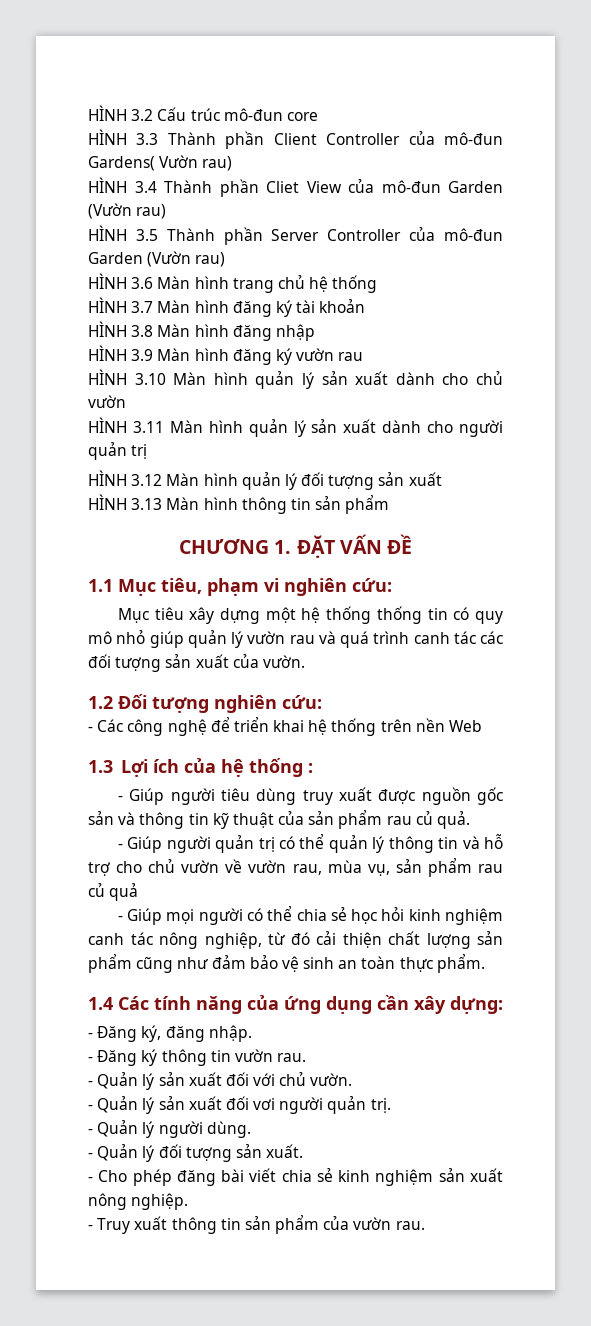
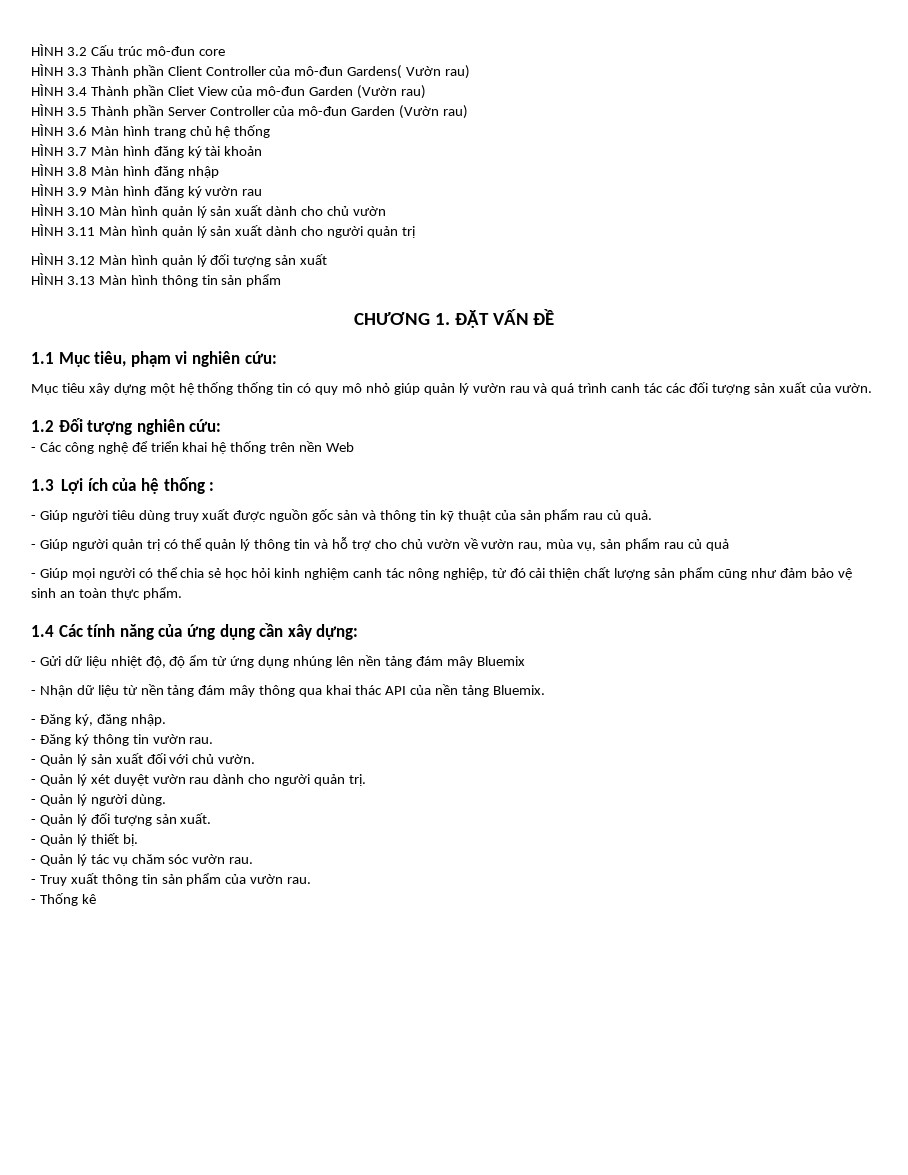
(503, 1005) none -> [31,655,525,668] [31,684,545,697] // - Gửi dữ liệu nhiệt độ, độ ẩm từ ứng dụng nhúng lên nền tảng đám mây Bluemix // - Nhận dữ liệu từ nền tảng đám mây thông qua khai thác API của nền tảng Bluemix.
[158,1096,276,1110] sản xuất đối vơi -> [90,774,271,786] xét duyệt vườn rau dành cho
[98,1168,503,1186] [88,1193,189,1210] Cho phép đăng bài viết chia sẻ kinh nghiệm sản xuất nông nghiệp. -> [39,833,138,846] [31,854,254,866] Quản lý thiết bị. // - Quản lý tác vụ chăm sóc vườn rau.
(425, 1225) none -> [31,893,96,906] // - Thống kê

